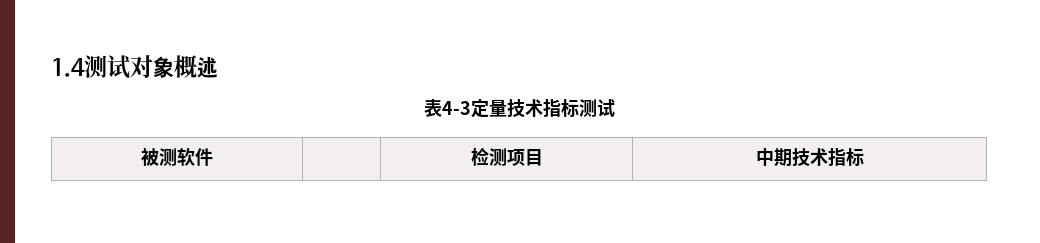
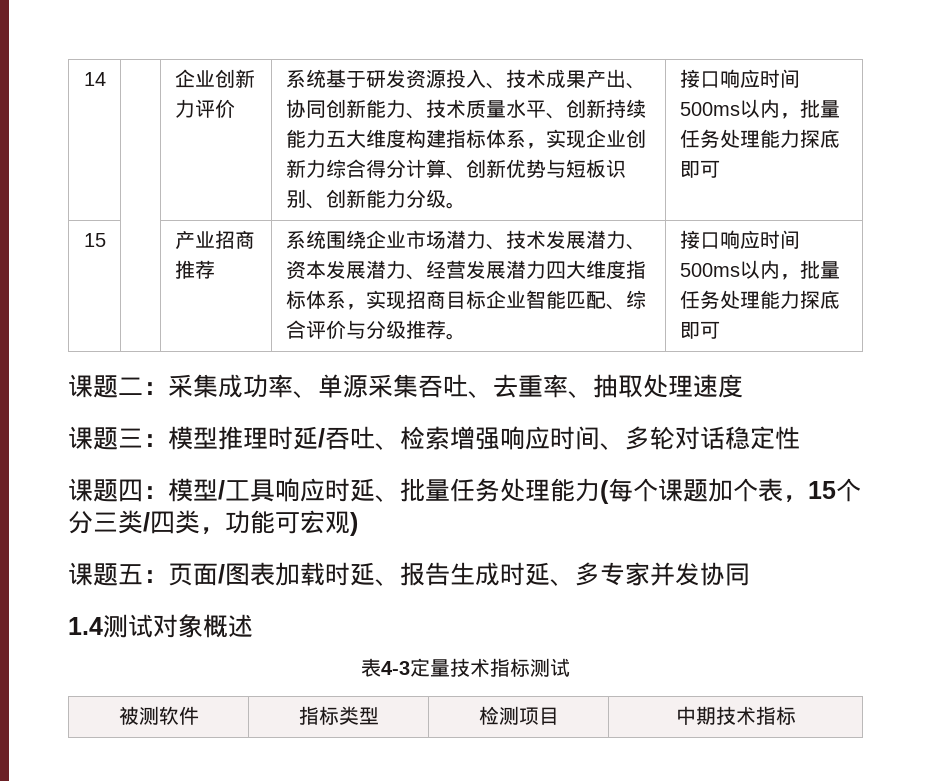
(51, 67) none -> [83,72,106,86] [174,69,255,88] [174,99,235,118] [285,69,646,89] [285,99,646,119] [285,129,646,149] [285,159,626,179] [285,189,466,209] [679,69,800,88] [679,99,840,119] [679,129,840,148] [679,160,720,178] [83,233,106,247] [174,230,255,249] [174,260,215,279] [285,230,646,250] [285,260,646,280] [285,290,646,310] [285,320,466,340] [679,230,800,249] [679,260,840,280] [679,290,840,309] [679,321,720,339] [68,374,743,398] [68,426,800,450] [68,478,861,504] [68,510,358,536] [68,562,750,586] 14 | | 企业创新力评价 | 系统基于研发资源投入、技术成果产出、协同创新能力、技术质量水平、创新持续能力五大维度构建指标体系，实现企业创新力综合得分计算、创新优势与短板识别、创新能力分级。 | 接口响应时间500ms以内，批量任务处理能力探底即可 // 15 | | 产业招商推荐 | 系统围绕企业市场潜力、技术发展潜力、资本发展潜力、经营发展潜力四大维度指标体系，实现招商目标企业智能匹配、综合评价与分级推荐。 | 接口响应时间500ms以内，批量任务处理能力探底即可 // 课题二：采集成功率、单源采集吞吐、去重率、抽取处理速度 // 课题三：模型推理时延/吞吐、检索增强响应时间、多轮对话稳定性 // 课题四：模型/工具响应时延、批量任务处理能力(每个课题加个表，15个分三类/四类，功能可宏观) // 课题五：页面/图表加载时延、报告生成时延、多专家并发协同 //
(213, 157) none -> [298,706,379,725] 指标类型

